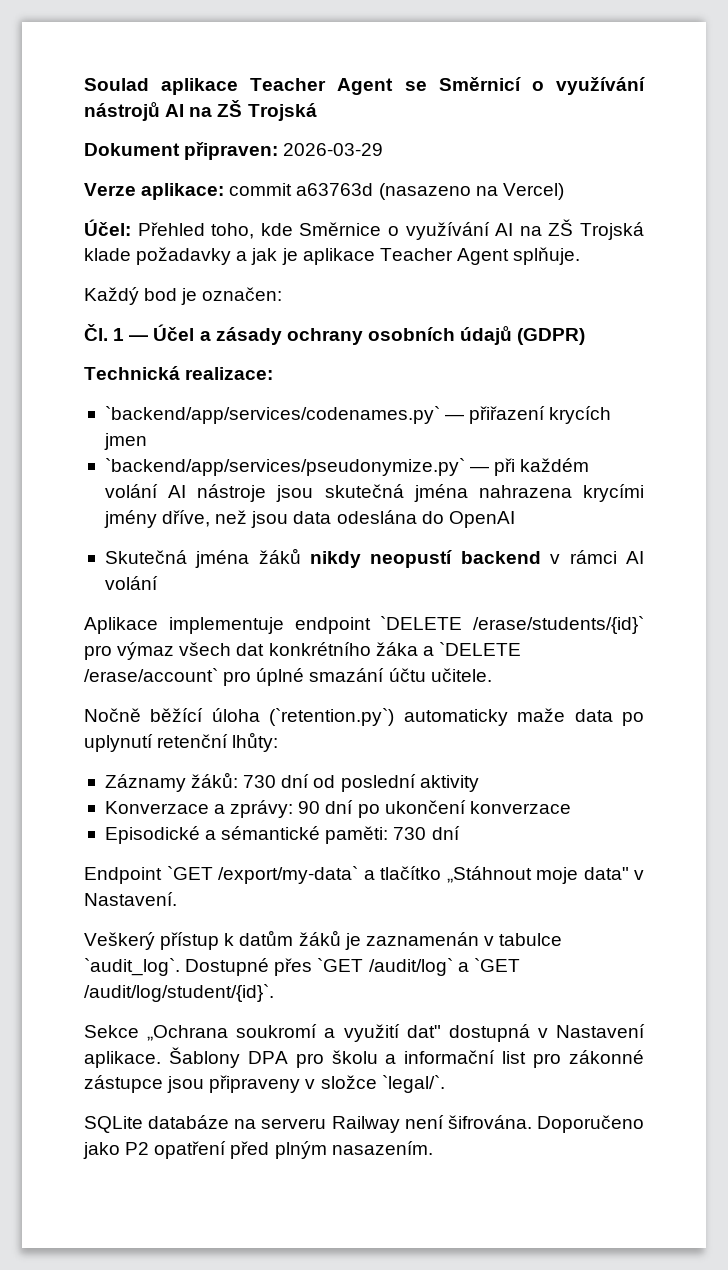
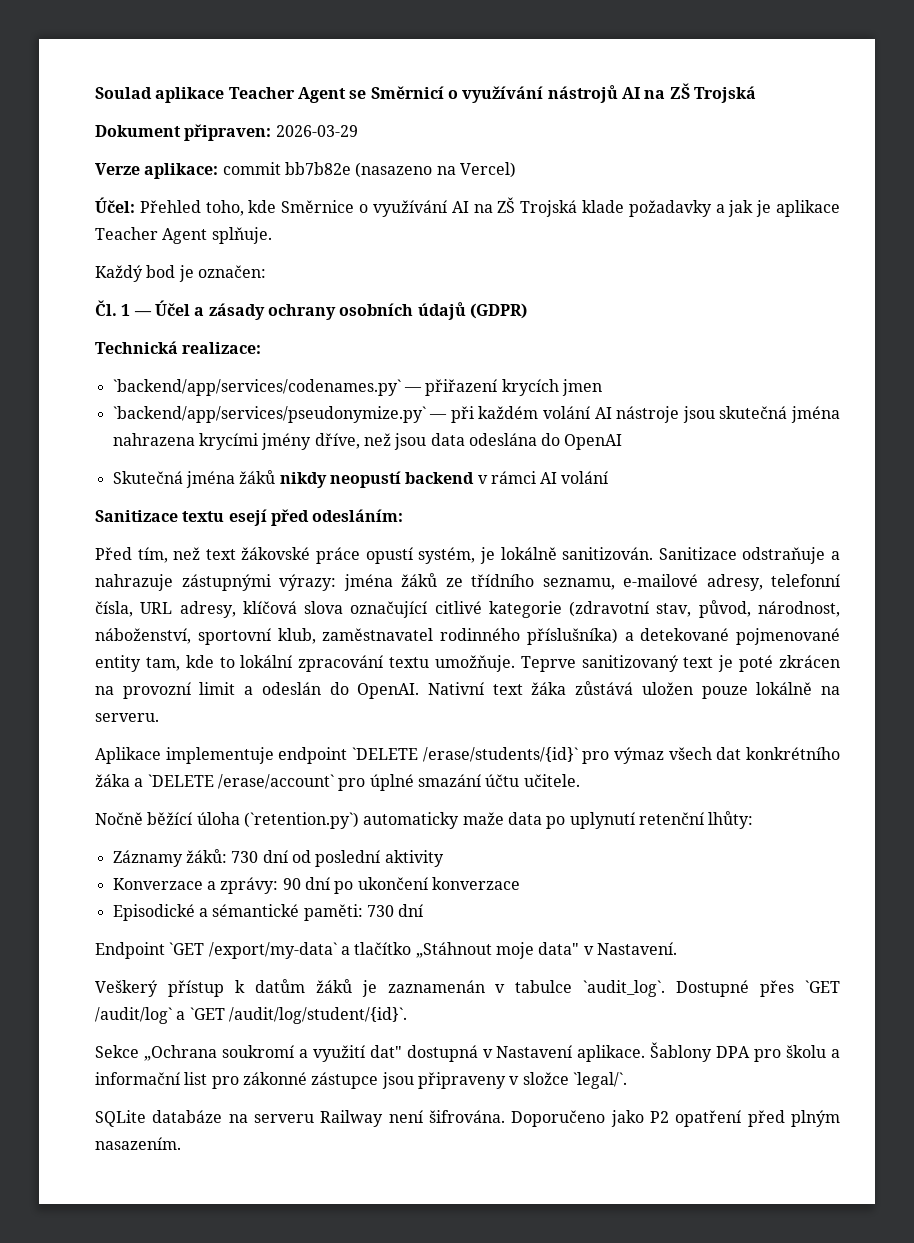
[296,183,374,196] a63763d -> [284,162,351,175] bb7b82e
(158, 583) none -> [95,509,404,526] [95,547,841,564] [95,573,840,591] [95,600,840,618] [95,628,840,645] [95,655,840,672] [95,681,840,699] [95,713,159,722] // Sanitizace textu esejí před odesláním: // Před tím, než text žákovské práce opustí systém, je lokálně sanitizován. Sanitizace odstraňuje a nahrazuje zástupnými výrazy: jména žáků ze třídního seznamu, e-mailové adresy, telefonní čísla, URL adresy, klíčová slova označující citlivé kategorie (zdravotní stav, původ, národnost, náboženství, sportovní klub, zaměstnavatel rodinného příslušníka) a detekované pojmenované entity tam, kde to lokální zpracování textu umožňuje. Teprve sanitizovaný text je poté zkrácen na provozní limit a odeslán do OpenAI. Nativní text žáka zůstává uložen pouze lokálně na serveru.

